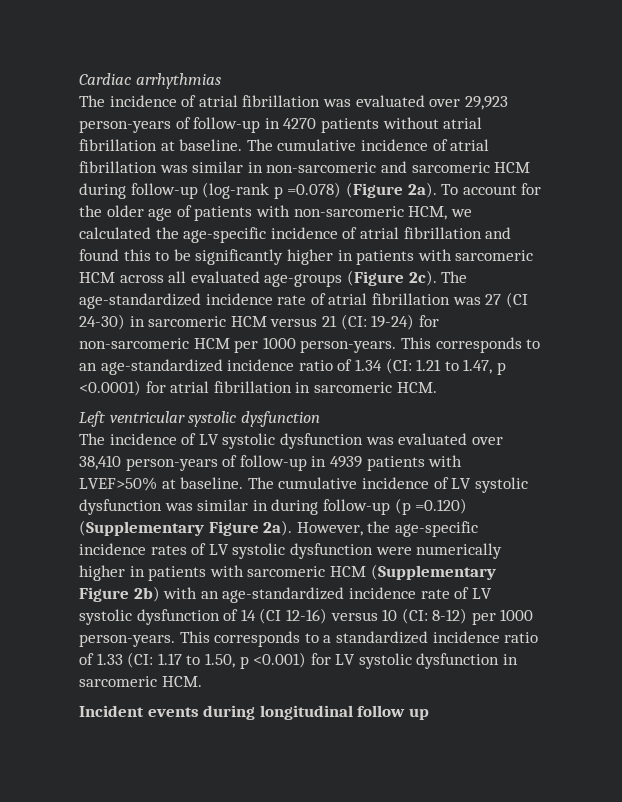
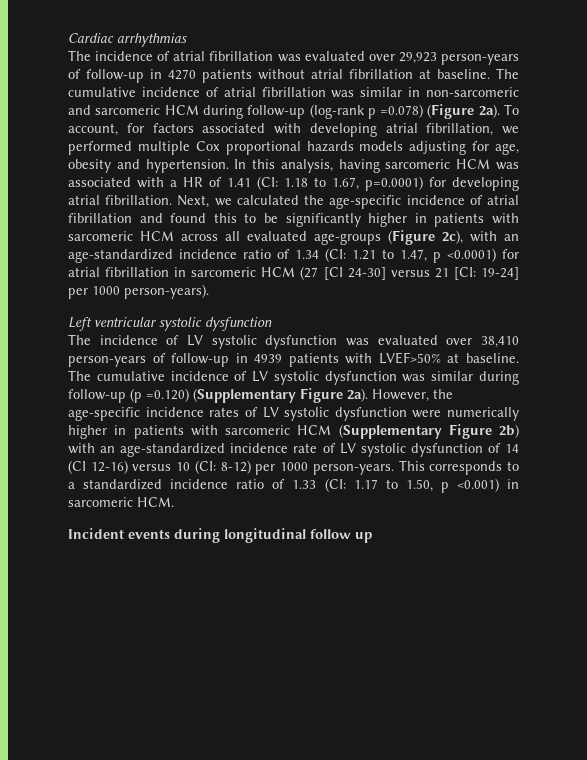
[462,183,542,195] [79,205,448,221] account for the older age of patients with non-sarcomeric HCM, -> [68,123,519,137] [68,141,519,155] [68,159,519,173] [68,176,519,191] [68,195,210,208] account, for factors associated with developing atrial fibrillation, we performed multiple Cox proportional hazards models adjusting for age, obesity and hypertension. In this analysis, having sarcomeric HCM was associated with a HR of 1.41 (CI: 1.18 to 1.67, p=0.0001) for developing atrial fibrillation. Next,
[408,270,468,286] [79,292,528,309] [79,314,439,330] [79,337,541,353] 2c). The age-standardized incidence rate of atrial fibrillation was 27 (CI 24-30) in sarcomeric HCM versus 21 (CI: 19-24) for non-sarcomeric HCM per 1000 person-years. This corresponds to -> [442,230,497,244] 2c), with
[396,382,437,393] HCM. -> [261,266,519,280] [68,284,209,299] HCM (27 [CI 24-30] versus 21 [CI: 19-24] per 1000 person-years).
[252,500,268,511] in -> (474, 376) none
[310,653,500,669] for LV systolic dysfunction -> (499, 485) none

